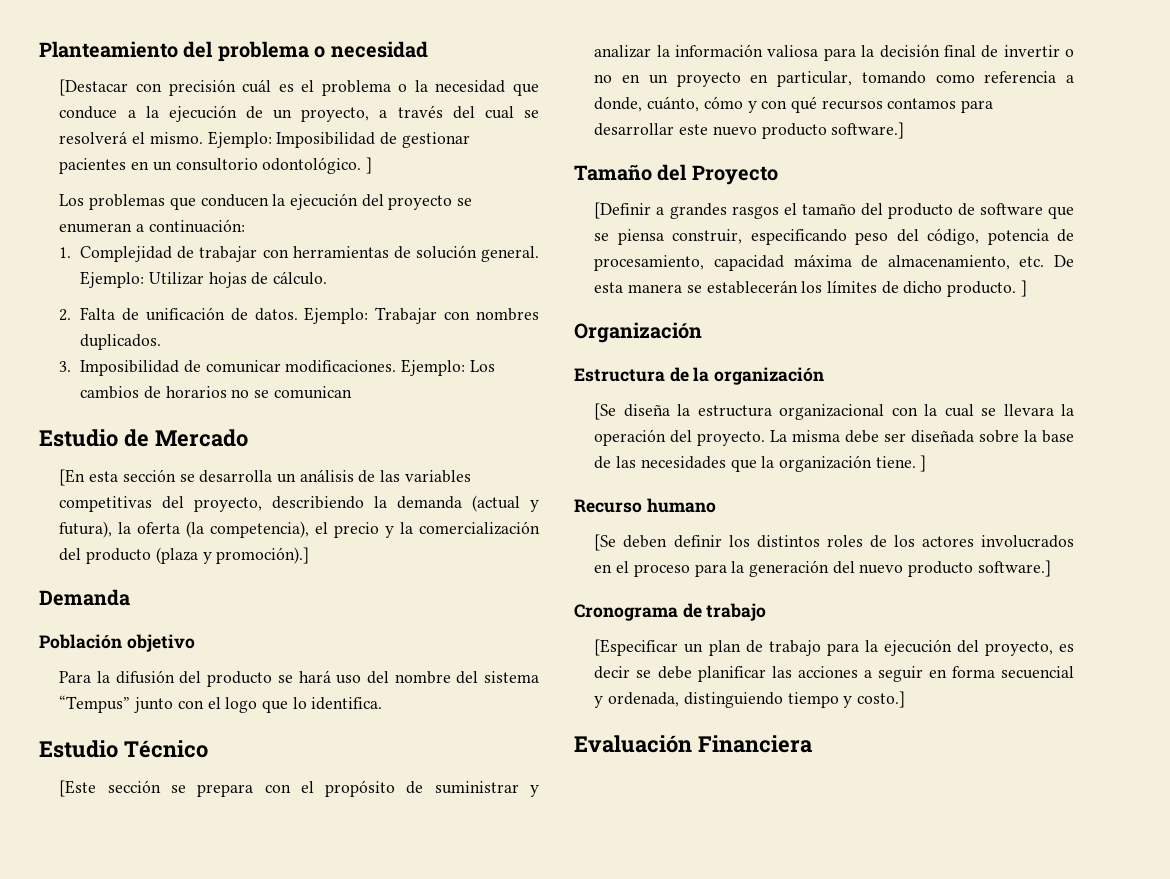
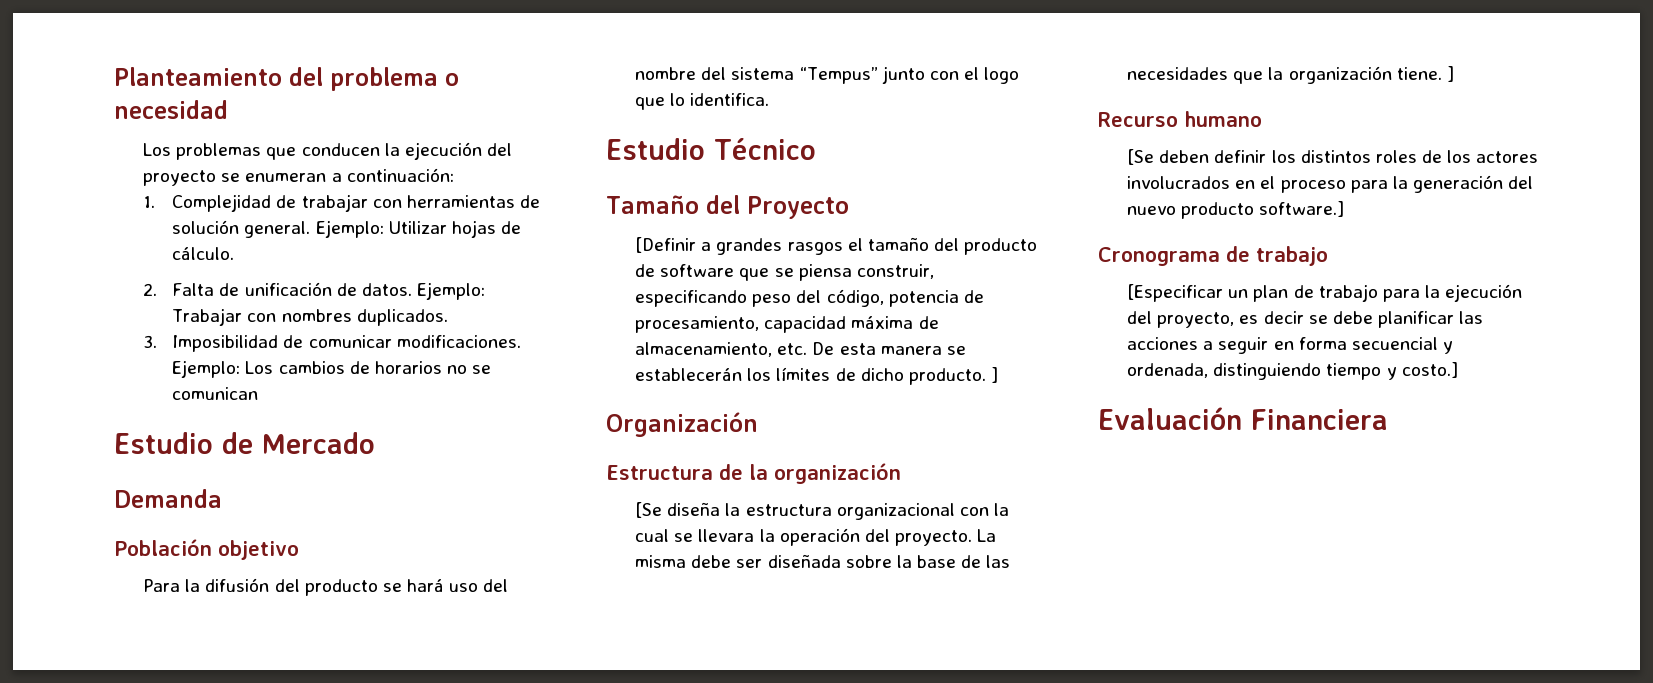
[59,79,540,96] [59,105,539,122] [59,131,470,148] [59,157,372,174] // [Destacar con precisión cuál es el problema o la necesidad que conduce a la ejecución de un proyecto, a través del cual se resolverá el mismo. Ejemplo: Imposibilidad de gestionar pacientes en un consultorio odontológico. ] -> (228, 109) none
[59,469,471,486] [59,495,539,512] [59,521,540,538] [59,547,310,564] // [En esta sección se desarrolla un análisis de las variables competitivas del proyecto, describiendo la demanda (actual y futura), la oferta (la competencia), el precio y la comercialización del producto (plaza y promoción).] -> (375, 443) none
[59,780,539,797] [594,44,1074,61] [594,71,1074,87] [594,96,994,113] [594,122,905,139] // [Este sección se prepara con el propósito de suministrar y analizar la información valiosa para la decisión final de invertir o no en un proyecto en particular, tomando como referencia a donde, cuánto, cómo y con qué recursos contamos para desarrollar este nuevo producto software.] -> (816, 149) none

